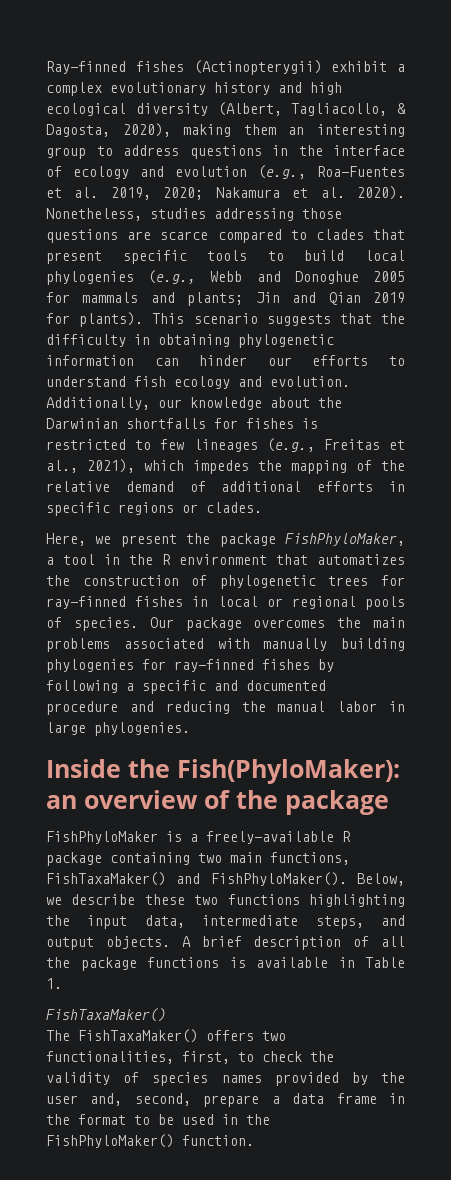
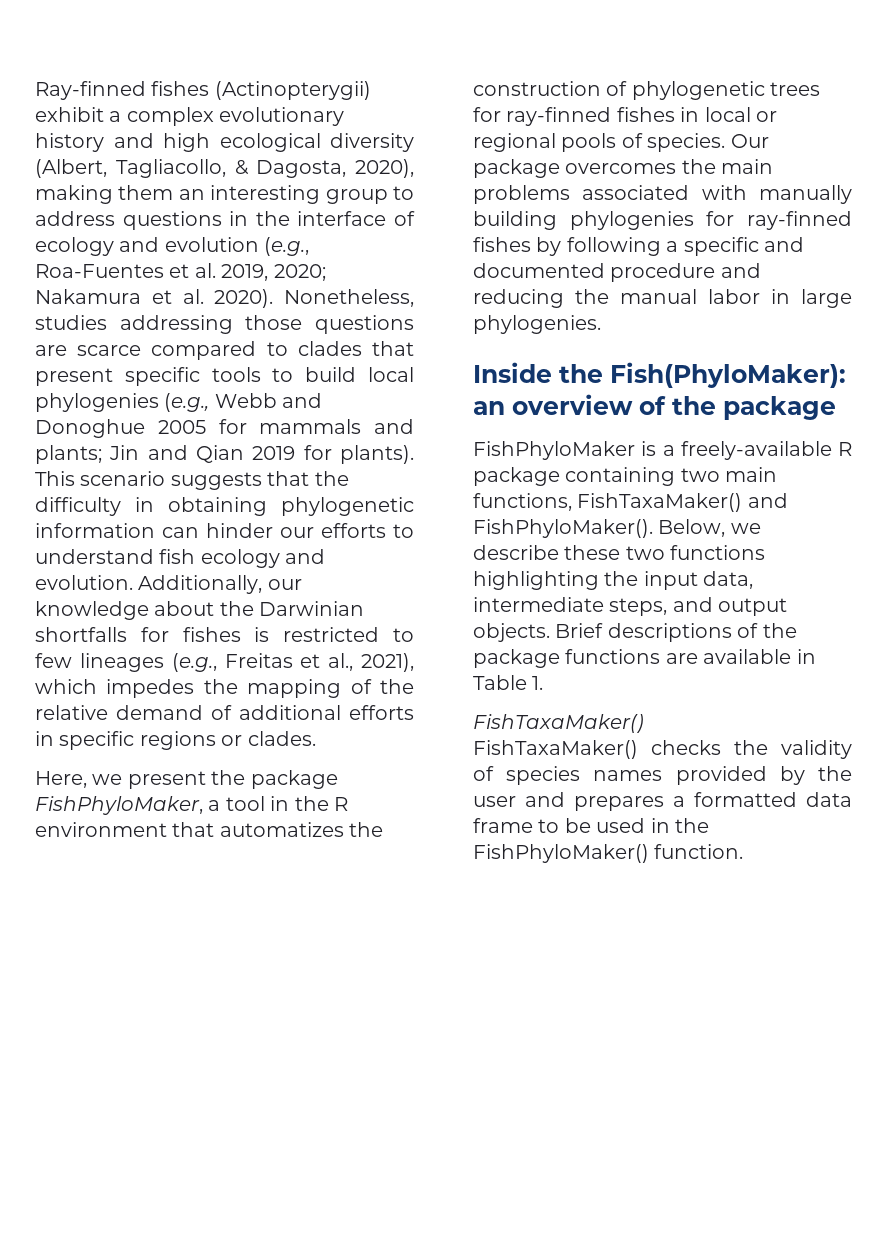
[181,936,405,950] A brief description of all -> [555,623,759,642] Brief descriptions of
[229,957,246,968] is -> [665,653,698,664] are
[46,1029,286,1043] [46,1051,302,1064] The FishTaxaMaker() offers two functionalities, first, to check -> [473,740,721,759] FishTaxaMaker() checks
[90,1093,405,1107] [46,1114,126,1125] and, second, prepare a data frame in the format -> [525,792,852,811] [473,818,533,833] and prepares a formatted data frame

